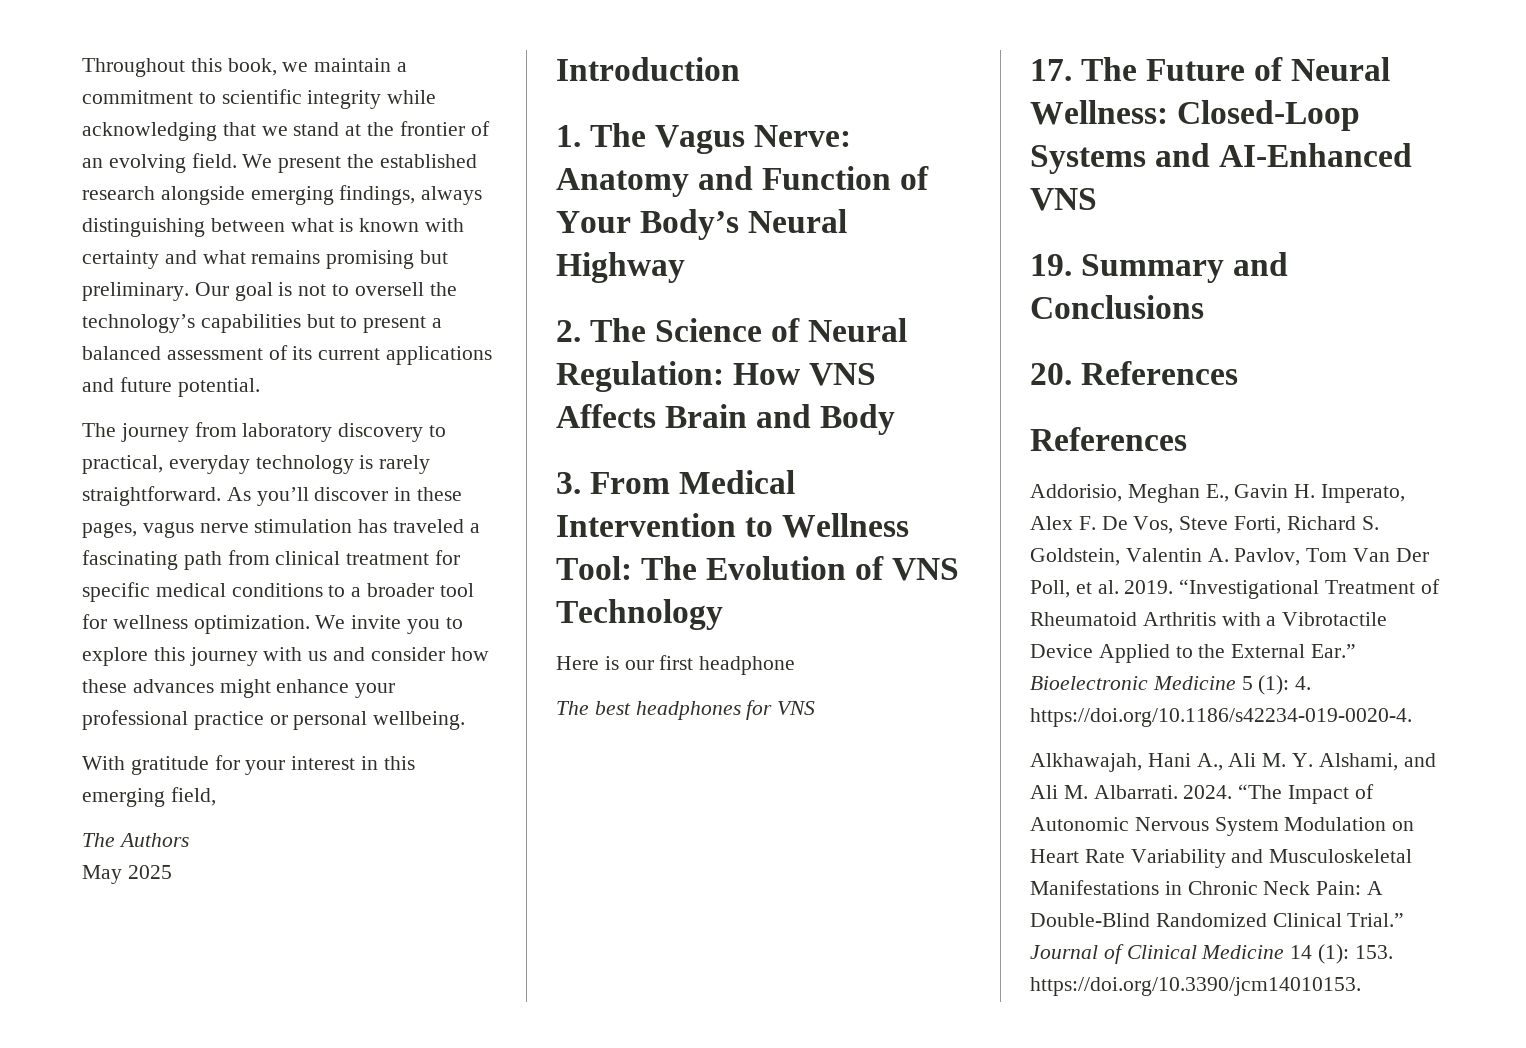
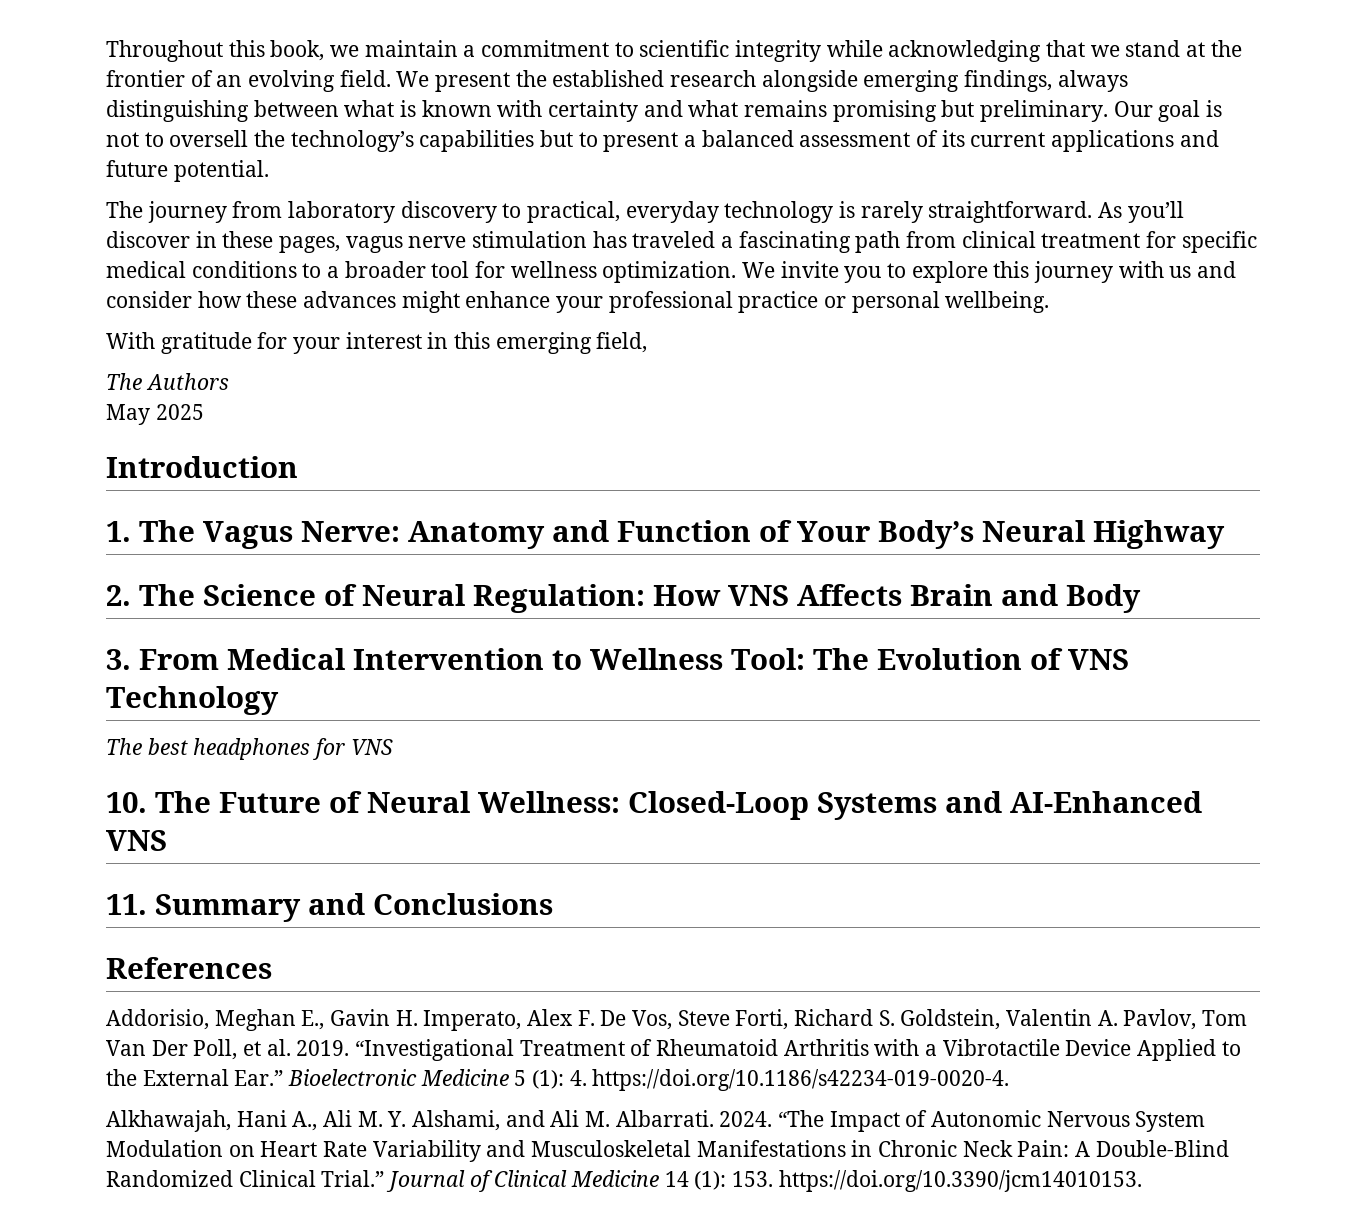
[556,655,796,675] // Here is our first headphone -> (279, 700) none
[1030,59,1072,81] 17. -> [106,792,147,813] 10.
[1030,254,1072,276] 19. -> [106,894,147,915] 11.
[1030,361,1239,385] // 20. References -> (553, 904) none

